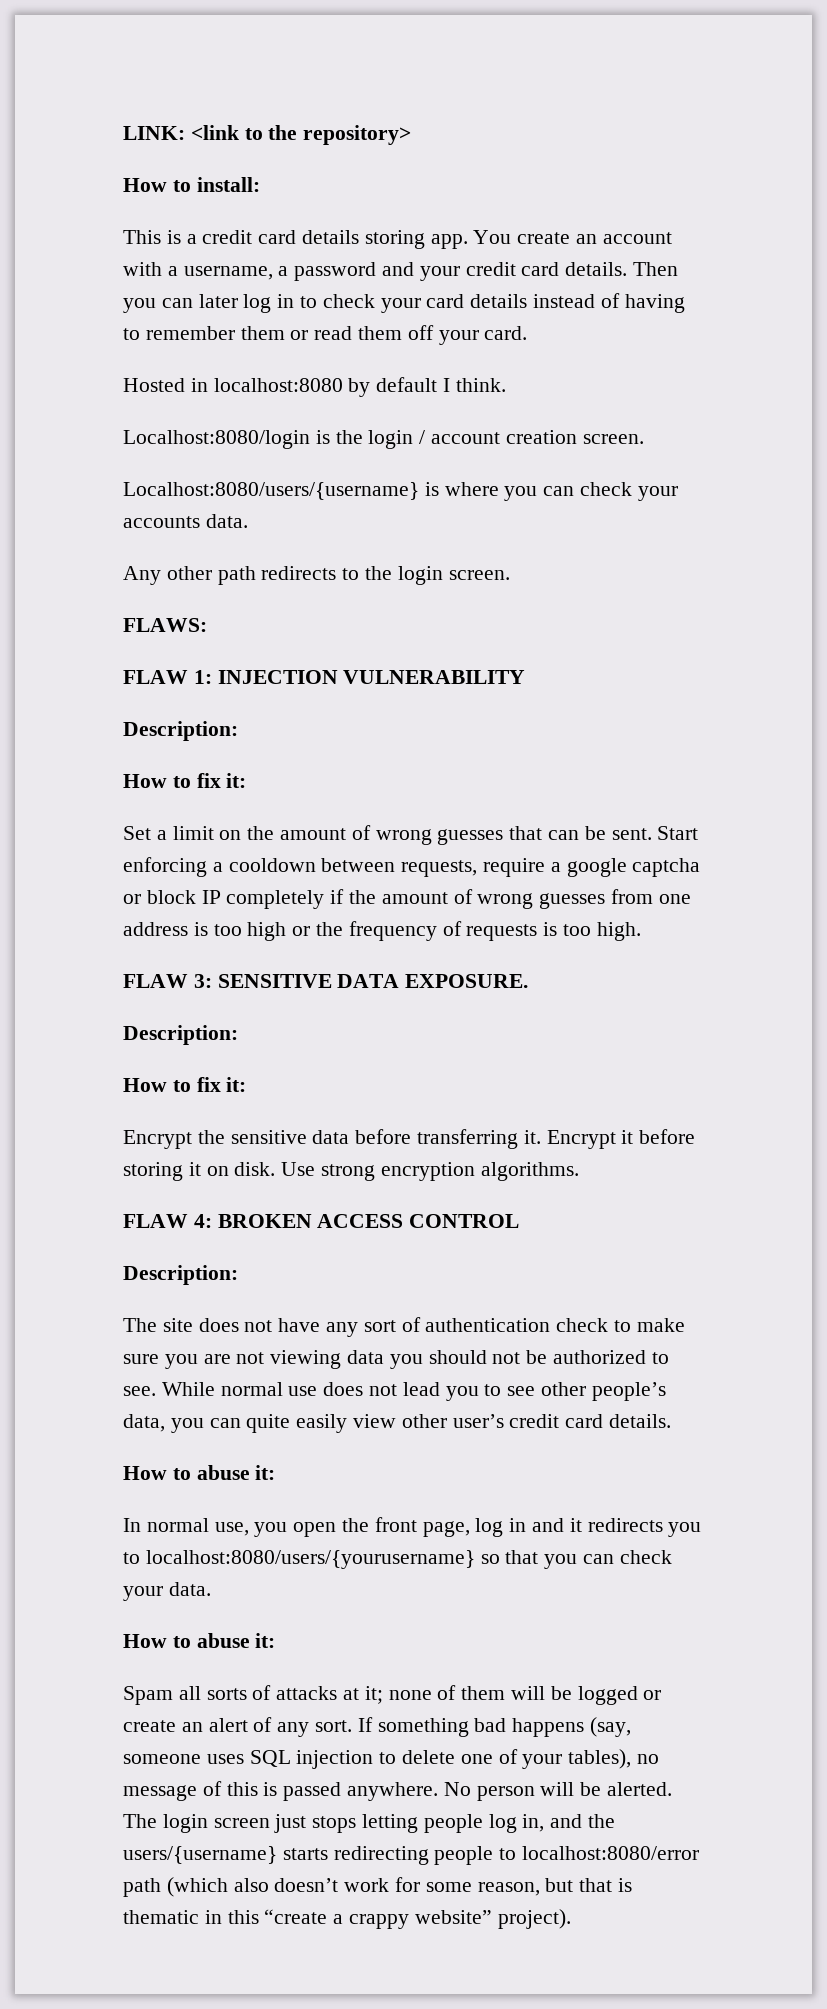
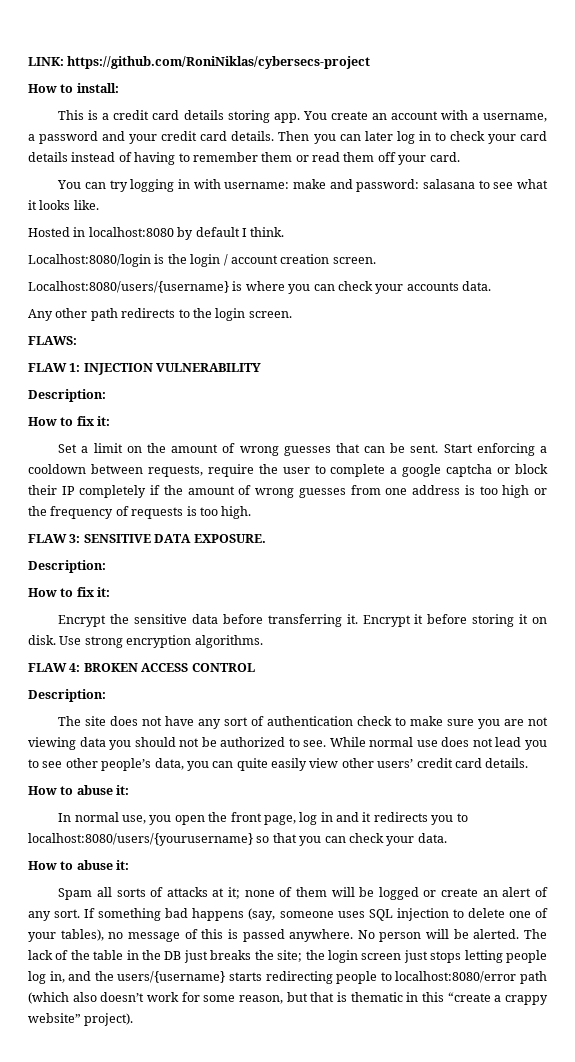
[190,125,412,145] <link to the repository> -> [67,56,371,69] https://github.com/RoniNiklas/cybersecs-project
(528, 333) none -> [57,179,549,192] [28,200,99,210] // You can try logging in with username: make and password: salasana to see what it looks like.
(546, 867) none -> [258,464,386,477] the user to complete
(196, 897) none -> [28,485,57,495] their
[452,1414,504,1428] user’s -> [377,759,414,768] users’
(157, 1821) none -> [28,950,325,963] lack of the table in the DB just breaks the site; the

